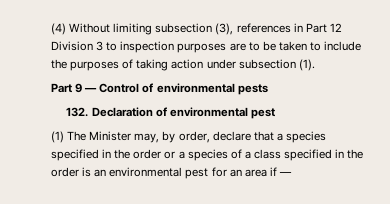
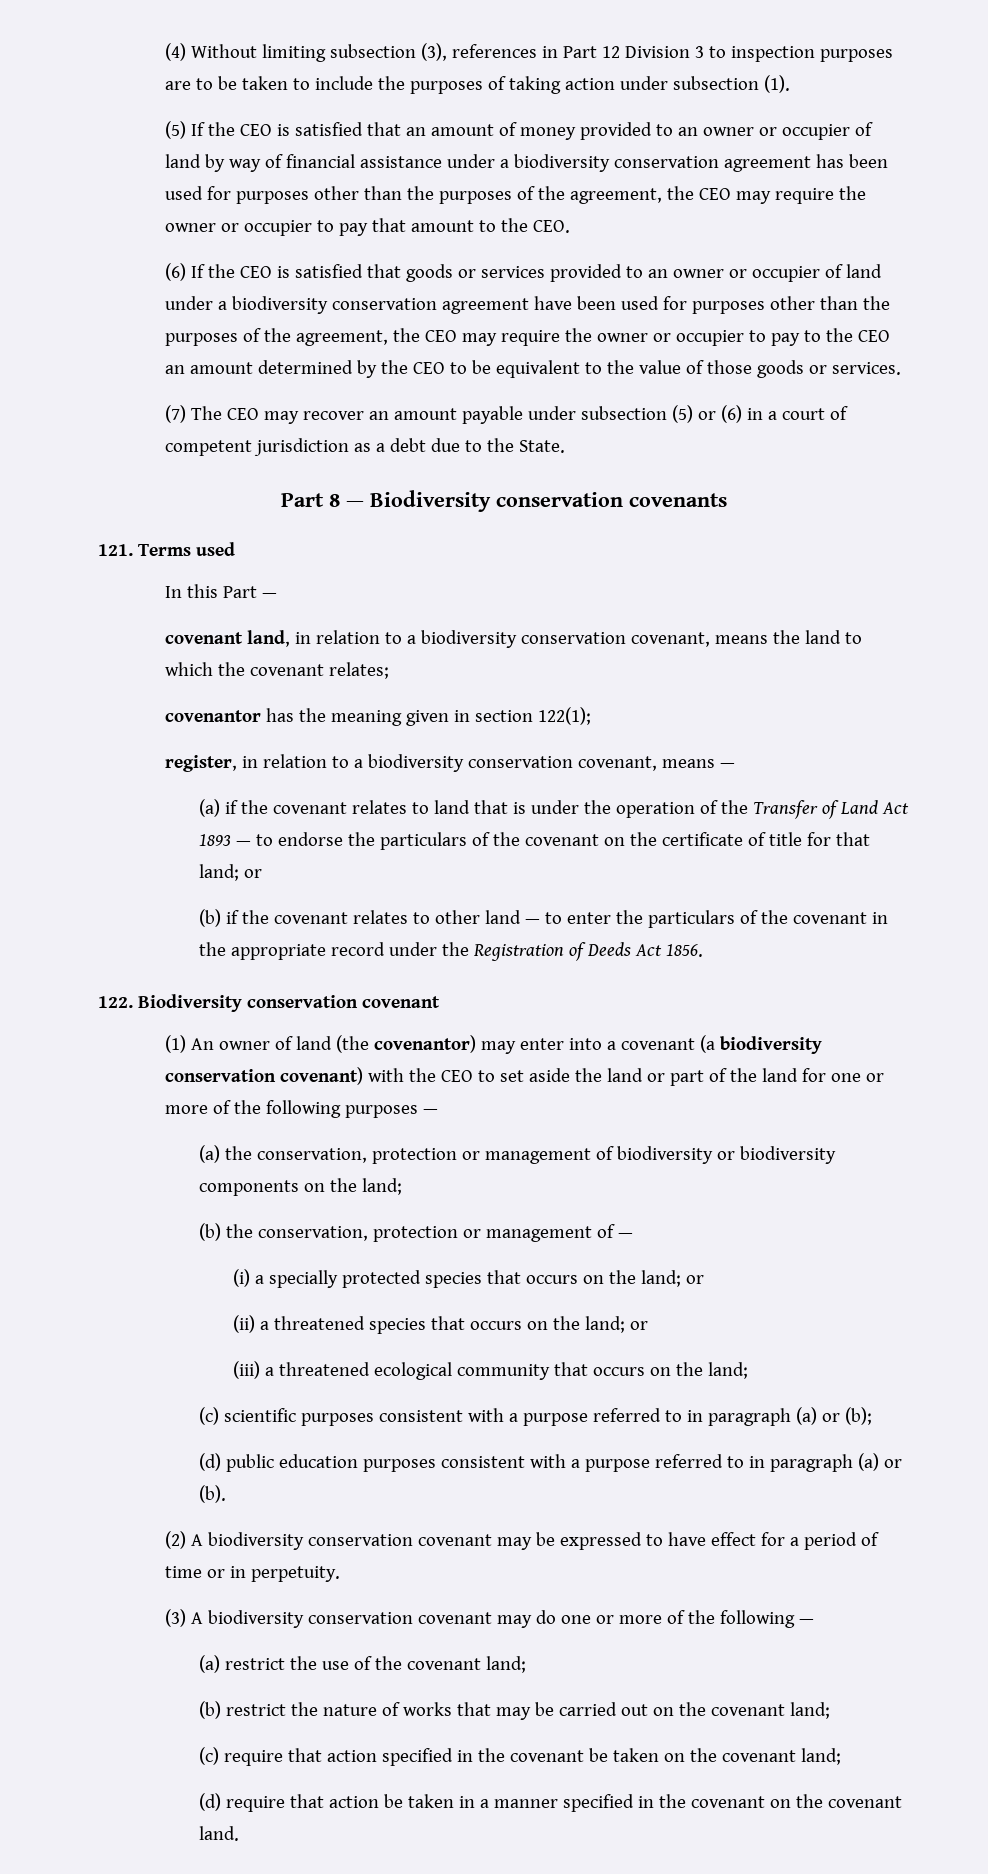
[50,83,268,95] [66,107,275,119] [50,131,326,143] [50,149,364,161] [50,167,292,179] Part 9 — Control of environmental pests // 132. Declaration of environmental pest // (1) The Minister may, by order, declare that a species specified in the order or a species of a class specified in the order is an environmental pest for an area if — -> [165,121,874,140] [165,154,889,172] [165,186,867,204] [165,218,571,236] [165,263,883,282] [165,296,891,314] [165,328,891,346] [165,360,902,378] [165,405,849,424] [165,438,566,456] [281,490,727,512] [98,542,235,556] [165,584,278,598] [165,630,863,648] [165,662,390,679] [165,707,592,726] [165,754,736,772] [199,799,910,819] [199,832,871,850] [199,864,263,881] [199,909,889,928] [199,942,704,961] [98,994,440,1012] [165,1035,823,1054] [165,1067,885,1086] [165,1100,439,1118] [199,1145,837,1164] [199,1178,403,1196] [199,1223,634,1242] [232,1269,704,1288] [232,1315,648,1334] [232,1361,748,1380] [199,1407,873,1426] [199,1453,903,1472] [199,1485,227,1503] [165,1531,880,1550] [165,1566,341,1582] [165,1609,815,1628] [199,1655,527,1673] [199,1701,831,1720] [199,1747,842,1766] [199,1793,903,1812] [199,1826,240,1841] (5) If the CEO is satisfied that an amount of money provided to an owner or occupier of land by way of financial assistance under a biodiversity conservation agreement has been used for purposes other than the purposes of the agreement, the CEO may require the owner or occupier to pay that amount to the CEO. // (6) If the CEO is satisfied that goods or services provided to an owner or occupier of land under a biodiversity conservation agreement have been used for purposes other than the purposes of the agreement, the CEO may require the owner or occupier to pay to the CEO an amount determined by the CEO to be equivalent to the value of those goods or services. // (7) The CEO may recover an amount payable under subsection (5) or (6) in a court of competent jurisdiction as a debt due to the State. // Part 8 — Biodiversity conservation covenants // 121. Terms used // In this Part — // covenant land, in relation to a biodiversity conservation covenant, means the land to which the covenant relates; // covenantor has the meaning given in section 122(1); // register, in relation to a biodiversity conservation covenant, means — // (a) if the covenant relates to land that is under the operation of the Transfer of Land Act 1893 — to endorse the particulars of the covenant on the certificate of title for that land; or // (b) if the covenant relates to other land — to enter the particulars of the covenant in the appropriate record under the Registration of Deeds Act 1856. // 122. Biodiversity conservation covenant // (1) An owner of land (the covenantor) may enter into a covenant (a biodiversity conservation covenant) with the CEO to set aside the land or part of the land for one or more of the following purposes — // (a) the conservation, protection or management of biodiversity or biodiversity components on the land; // (b) the conservation, protection or management of — // (i) a specially protected species that occurs on the land; or // (ii) a threatened species that occurs on the land; or // (iii) a threatened ecological community that occurs on the land; // (c) scientific purposes consistent with a purpose referred to in paragraph (a) or (b); // (d) public education purposes consistent with a purpose referred to in paragraph (a) or (b). // (2) A biodiversity conservation covenant may be expressed to have effect for a period of time or in perpetuity. // (3) A biodiversity conservation covenant may do one or more of the following — // (a) restrict the use of the covenant land; // (b) restrict the nature of works that may be carried out on the covenant land; // (c) require that action specified in the covenant be taken on the covenant land; // (d) require that action be taken in a manner specified in the covenant on the covenant land.

